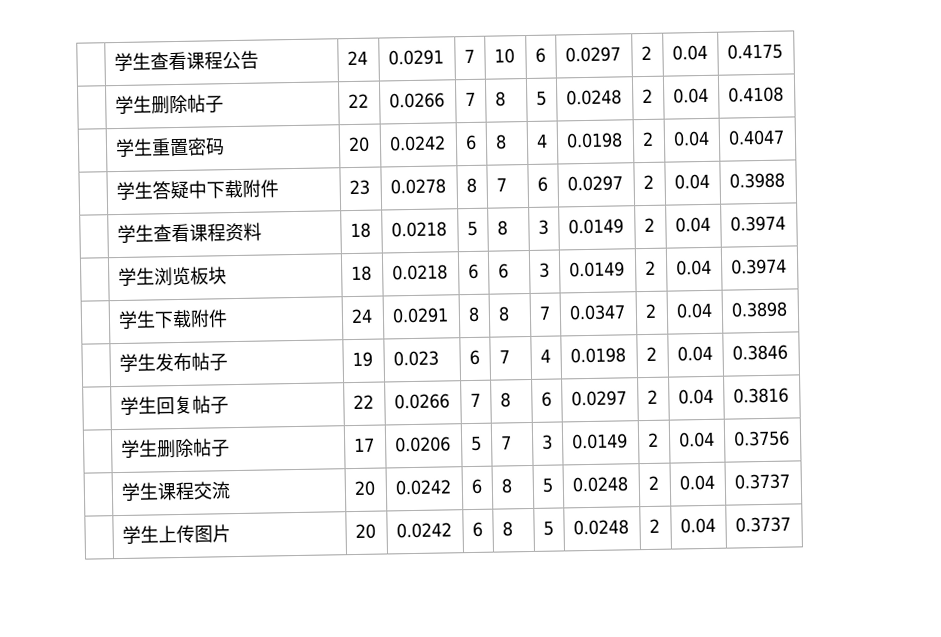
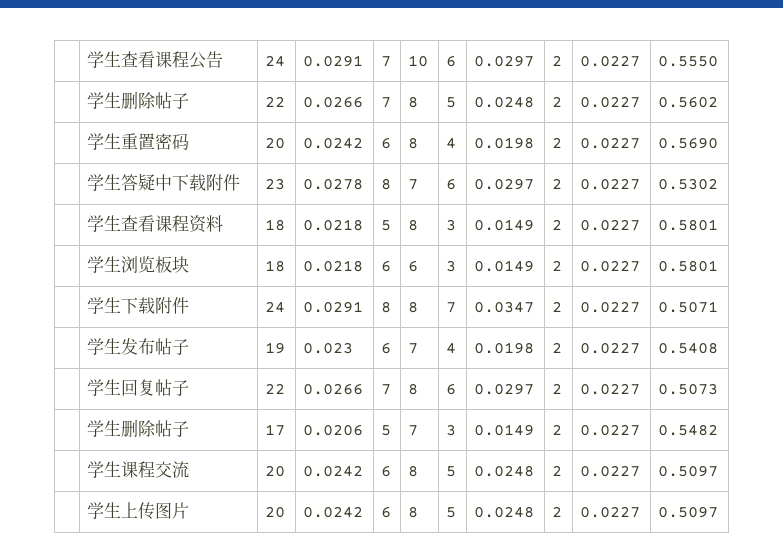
[671,44,708,61] [726,43,783,60] 0.04 | 0.4175 -> [580,55,641,67] [658,55,719,67] 0.0227 | 0.5550
[672,87,709,104] [727,86,784,103] 0.04 | 0.4108 -> [580,96,641,108] [658,96,719,108] 0.0227 | 0.5602
[672,130,710,147] [727,129,785,146] 0.04 | 0.4047 -> [580,137,641,149] [658,137,719,149] 0.0227 | 0.5690
[673,173,710,190] [728,172,785,189] 0.04 | 0.3988 -> [580,178,641,190] [658,178,719,190] 0.0227 | 0.5302
[674,216,711,233] [729,215,786,232] 0.04 | 0.3974 -> [580,219,641,231] [658,219,719,231] 0.0227 | 0.5801
[675,259,712,276] [730,258,787,275] 0.04 | 0.3974 -> [580,260,641,272] [658,260,719,272] 0.0227 | 0.5801
[675,302,713,319] [730,301,788,318] 0.04 | 0.3898 -> [580,301,641,313] [658,301,719,313] 0.0227 | 0.5071
[676,345,713,362] [731,344,788,361] 0.04 | 0.3846 -> [580,342,641,354] [658,342,719,354] 0.0227 | 0.5408
[677,388,714,405] [732,387,789,404] 0.04 | 0.3816 -> [580,383,641,395] [658,383,719,395] 0.0227 | 0.5073
[677,431,715,448] [732,430,790,447] 0.04 | 0.3756 -> [580,424,641,436] [658,424,719,436] 0.0227 | 0.5482
[678,474,715,491] [733,473,790,490] 0.04 | 0.3737 -> [580,465,641,477] [658,465,719,477] 0.0227 | 0.5097
[679,517,716,534] [734,516,791,533] 0.04 | 0.3737 -> [580,506,641,518] [658,506,719,518] 0.0227 | 0.5097

